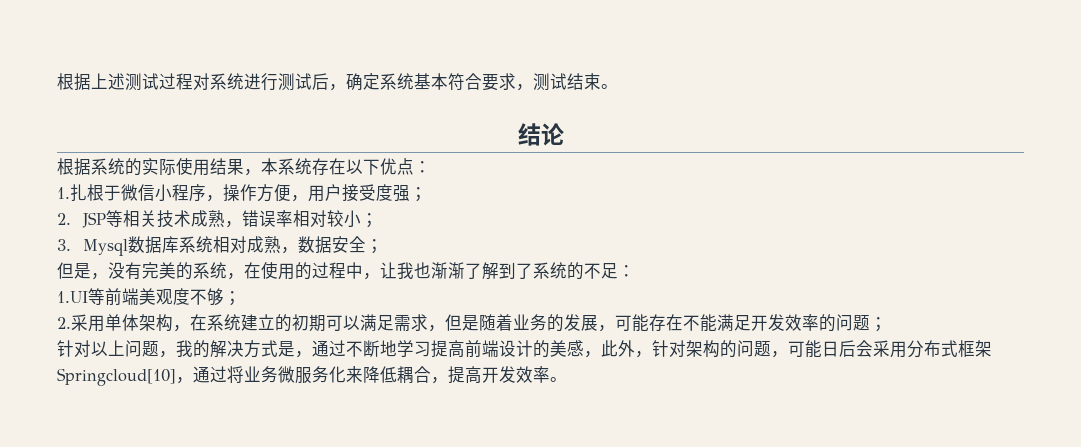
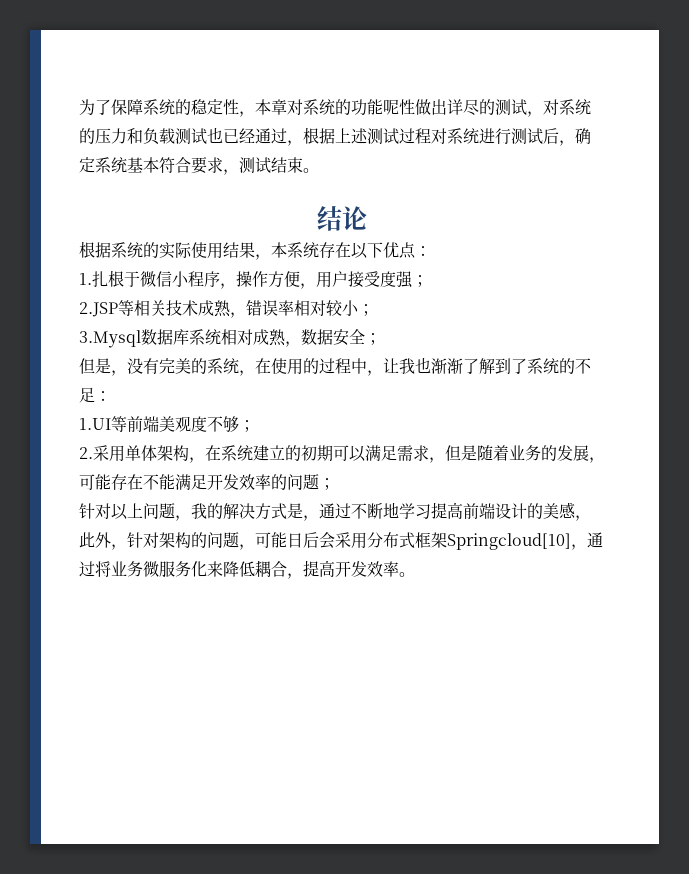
(57, 81) none -> [79,99,591,117] [79,127,303,146] 为了保障系统的稳定性，本章对系统的功能呢性做出详尽的测试，对系统的压力和负载测试也已经通过，
[57,212,106,228] 2. JSP -> [79,302,118,317] 2.JSP
[57,239,128,256] 3. Mysql -> [79,330,141,348] 3.Mysql

